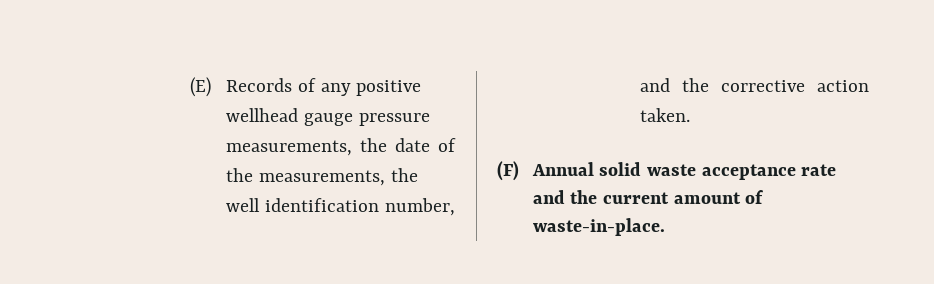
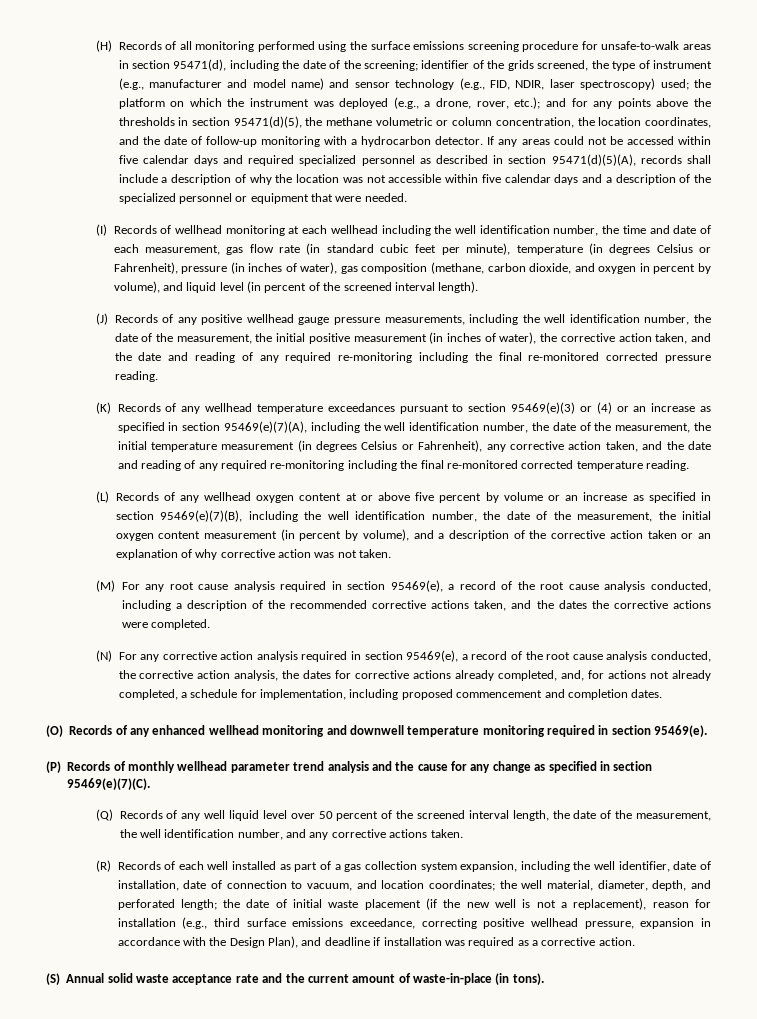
[190,77,212,97] (E) -> [96,40,711,52] [118,59,713,71] [118,78,712,90] [118,97,711,109] [118,116,711,128] [118,136,712,147] [118,154,711,166] [118,174,712,185] [118,193,407,204] [96,224,711,236] [113,243,711,255] [113,262,711,274] [113,281,479,293] [96,313,109,325] (H) Records of all monitoring performed using the surface emissions screening procedure for unsafe-to-walk areas in section 95471(d), including the date of the screening; identifier of the grids screened, the type of instrument (e.g., manufacturer and model name) and sensor technology (e.g., FID, NDIR, laser spectroscopy) used; the platform on which the instrument was deployed (e.g., a drone, rover, etc.); and for any points above the thresholds in section 95471(d)(5), the methane volumetric or column concentration, the location coordinates, and the date of follow-up monitoring with a hydrocarbon detector. If any areas could not be accessed within five calendar days and required specialized personnel as described in section 95471(d)(5)(A), records shall include a description of why the location was not accessible within five calendar days and a description of the specialized personnel or equipment that were needed. // (I) Records of wellhead monitoring at each wellhead including the well identification number, the time and date of each measurement, gas flow rate (in standard cubic feet per minute), temperature (in degrees Celsius or Fahrenheit), pressure (in inches of water), gas composition (methane, carbon dioxide, and oxygen in percent by volume), and liquid level (in percent of the screened interval length). // (J)
[360,138,457,152] [226,168,385,186] the date of the measurements, -> [469,314,711,325] [114,332,711,344] [114,352,711,363] [114,371,158,382] [96,402,711,414] [117,421,711,433] [117,440,712,452] [117,460,690,471] [96,491,712,503] [115,510,711,522] [115,529,711,541] [115,549,392,560] [96,580,711,592] [121,600,711,611] [121,619,210,630] [96,650,711,662] [118,670,711,681] [118,689,663,700] [46,725,708,737] [46,761,653,773] [67,778,151,790] [96,809,712,821] including the well identification number, the date of the measurement, the initial positive measurement (in inches of water), the corrective action taken, and the date and reading of any required re-monitoring including the final re-monitored corrected pressure reading. // (K) Records of any wellhead temperature exceedances pursuant to section 95469(e)(3) or (4) or an increase as specified in section 95469(e)(7)(A), including the well identification number, the date of the measurement, the initial temperature measurement (in degrees Celsius or Fahrenheit), any corrective action taken, and the date and reading of any required re-monitoring including the final re-monitored corrected temperature reading. // (L) Records of any wellhead oxygen content at or above five percent by volume or an increase as specified in section 95469(e)(7)(B), including the well identification number, the date of the measurement, the initial oxygen content measurement (in percent by volume), and a description of the corrective action taken or an explanation of why corrective action was not taken. // (M) For any root cause analysis required in section 95469(e), a record of the root cause analysis conducted, including a description of the recommended corrective actions taken, and the dates the corrective actions were completed. // (N) For any corrective action analysis required in section 95469(e), a record of the root cause analysis conducted, the corrective action analysis, the dates for corrective actions already completed, and, for actions not already completed, a schedule for implementation, including proposed commencement and completion dates. // (O) Records of any enhanced wellhead monitoring and downwell temperature monitoring required in section 95469(e). // (P) Records of monthly wellhead parameter trend analysis and the cause for any change as specified in section 95469(e)(7)(C). // (Q) Records of any well liquid level over 50 percent of the screened interval length, the date of the measurement,
[682,78,869,92] [640,108,691,122] [497,161,519,181] the corrective action taken. // (F) -> [309,829,463,840] [96,860,711,872] [117,880,711,891] [117,898,712,910] [117,917,711,929] [117,936,635,948] [46,973,60,985] any corrective actions taken. // (R) Records of each well installed as part of a gas collection system expansion, including the well identifier, date of installation, date of connection to vacuum, and location coordinates; the well material, diameter, depth, and perforated length; the date of initial waste placement (if the new well is not a replacement), reason for installation (e.g., third surface emissions exceedance, correcting positive wellhead pressure, expansion in accordance with the Design Plan), and deadline if installation was required as a corrective action. // (S)
[532,218,665,236] waste-in-place. -> [413,973,544,985] waste-in-place (in tons).

